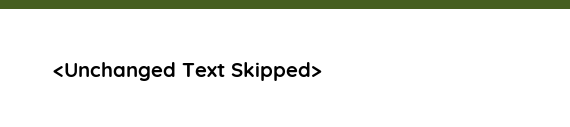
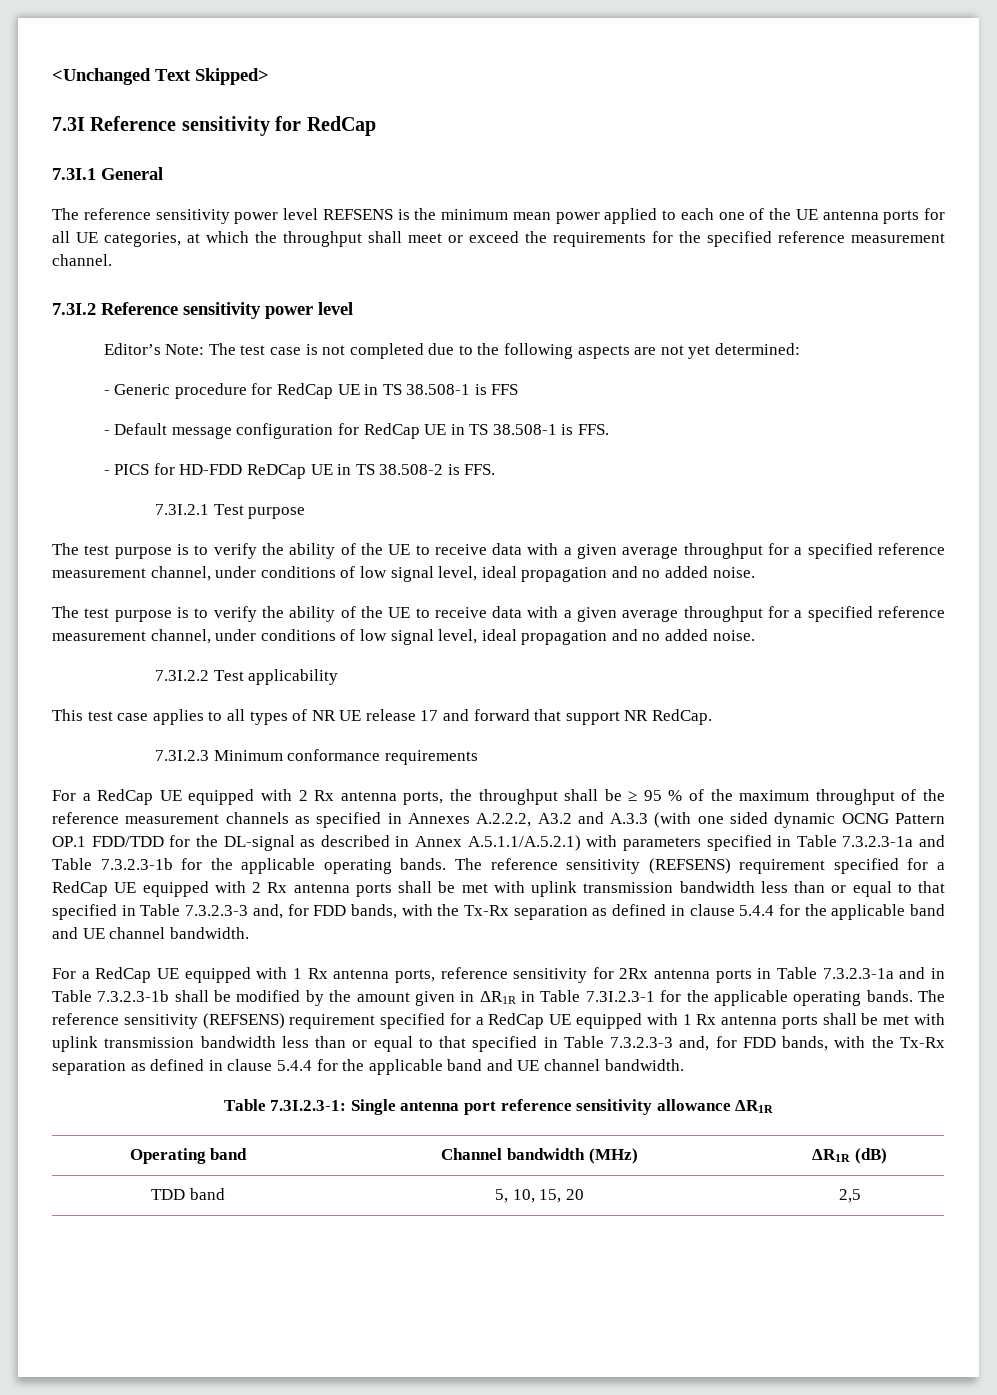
(322, 71) none -> [52,116,376,136] [52,167,163,180] [52,208,945,224] [52,231,945,247] [52,254,112,266] [52,302,353,319] [103,343,801,359] [103,383,519,399] [103,423,610,439] [103,463,496,479] [155,504,306,519] [52,543,946,559] [52,566,755,582] [52,606,946,622] [52,629,755,645] [155,669,339,685] [52,709,713,725] [155,749,478,765] [52,789,946,805] [52,812,945,828] [52,835,945,851] [52,858,945,874] [52,881,945,897] [52,904,946,920] [52,927,249,939] [52,967,945,983] [52,990,945,1006] [52,1013,946,1029] [52,1036,946,1052] [52,1059,684,1075] [223,1099,774,1115] [129,1148,248,1164] [441,1148,638,1164] [812,1148,887,1164] [151,1188,225,1200] [495,1189,584,1203] [838,1189,861,1203] // 7.3I Reference sensitivity for RedCap // 7.3I.1 General // The reference sensitivity power level REFSENS is the minimum mean power applied to each one of the UE antenna ports for all UE categories, at which the throughput shall meet or exceed the requirements for the specified reference measurement channel. // 7.3I.2 Reference sensitivity power level // Editor’s Note: The test case is not completed due to the following aspects are not yet determined: // - Generic procedure for RedCap UE in TS 38.508-1 is FFS // - Default message configuration for RedCap UE in TS 38.508-1 is FFS. // - PICS for HD-FDD ReDCap UE in TS 38.508-2 is FFS. // 7.3I.2.1 Test purpose // The test purpose is to verify the ability of the UE to receive data with a given average throughput for a specified reference measurement channel, under conditions of low signal level, ideal propagation and no added noise. // The test purpose is to verify the ability of the UE to receive data with a given average throughput for a specified reference measurement channel, under conditions of low signal level, ideal propagation and no added noise. // 7.3I.2.2 Test applicability // This test case applies to all types of NR UE release 17 and forward that support NR RedCap. // 7.3I.2.3 Minimum conformance requirements // For a RedCap UE equipped with 2 Rx antenna ports, the throughput shall be ≥ 95 % of the maximum throughput of the reference measurement channels as specified in Annexes A.2.2.2, A3.2 and A.3.3 (with one sided dynamic OCNG Pattern OP.1 FDD/TDD for the DL-signal as described in Annex A.5.1.1/A.5.2.1) with parameters specified in Table 7.3.2.3-1a and Table 7.3.2.3-1b for the applicable operating bands. The reference sensitivity (REFSENS) requirement specified for a RedCap UE equipped with 2 Rx antenna ports shall be met with uplink transmission bandwidth less than or equal to that specified in Table 7.3.2.3-3 and, for FDD bands, with the Tx-Rx separation as defined in clause 5.4.4 for the applicable band and UE channel bandwidth. // For a RedCap UE equipped with 1 Rx antenna ports, reference sensitivity for 2Rx antenna ports in Table 7.3.2.3-1a and in Table 7.3.2.3-1b shall be modified by the amount given in ΔR1R in Table 7.3I.2.3-1 for the applicable operating bands. The reference sensitivity (REFSENS) requirement specified for a RedCap UE equipped with 1 Rx antenna ports shall be met with uplink transmission bandwidth less than or equal to that specified in Table 7.3.2.3-3 and, for FDD bands, with the Tx-Rx separation as defined in clause 5.4.4 for the applicable band and UE channel bandwidth. // Table 7.3I.2.3-1: Single antenna port reference sensitivity allowance ΔR1R // Operating band | Channel bandwidth (MHz) | ΔR1R (dB) // TDD band | 5, 10, 15, 20 | 2,5

